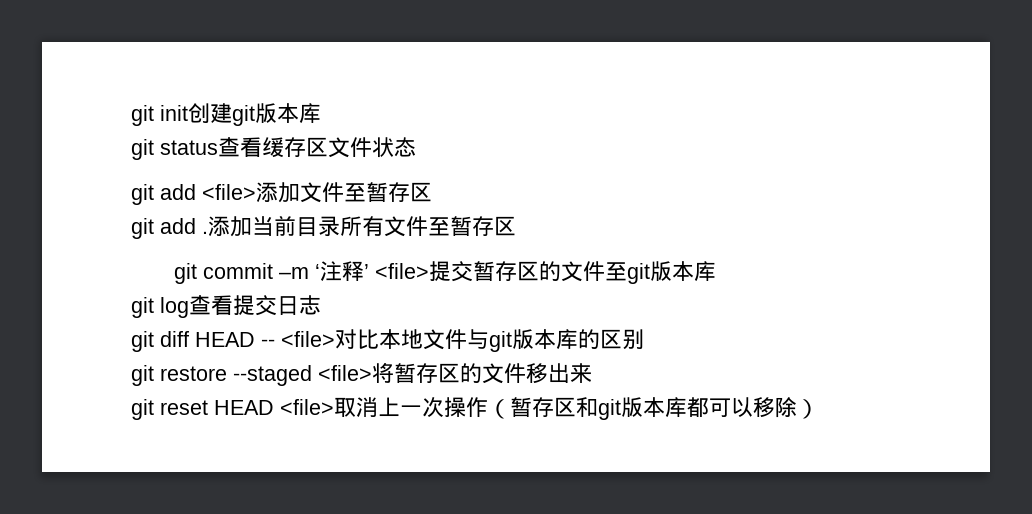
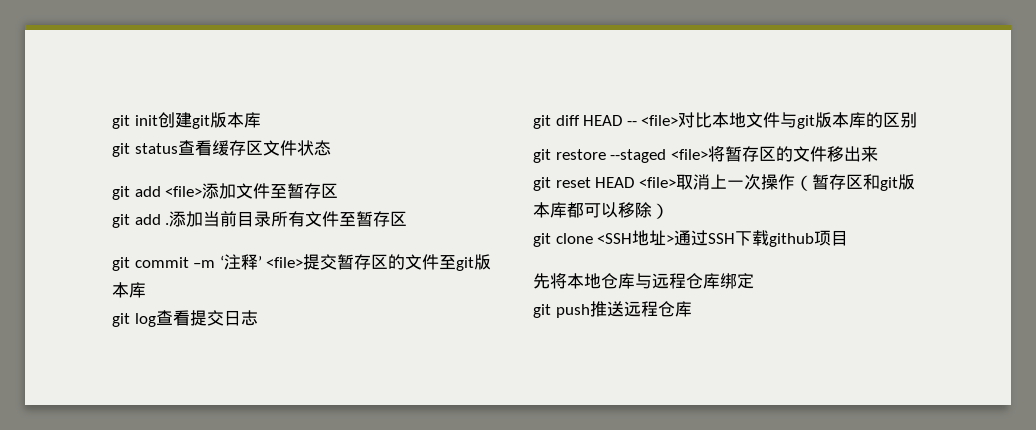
(819, 409) none -> [533,230,849,247] [533,273,754,289] [533,301,692,318] // git clone <SSH地址>通过SSH下载github项目 // 先将本地仓库与远程仓库绑定 // git push推送远程仓库

